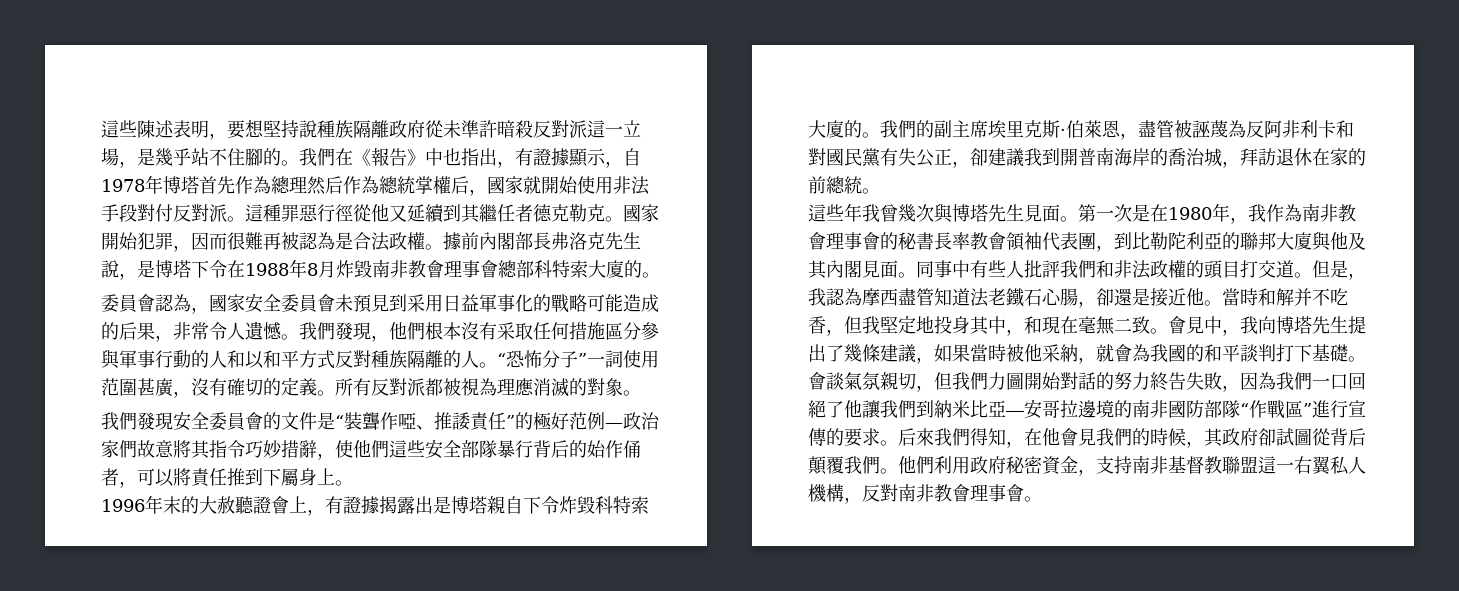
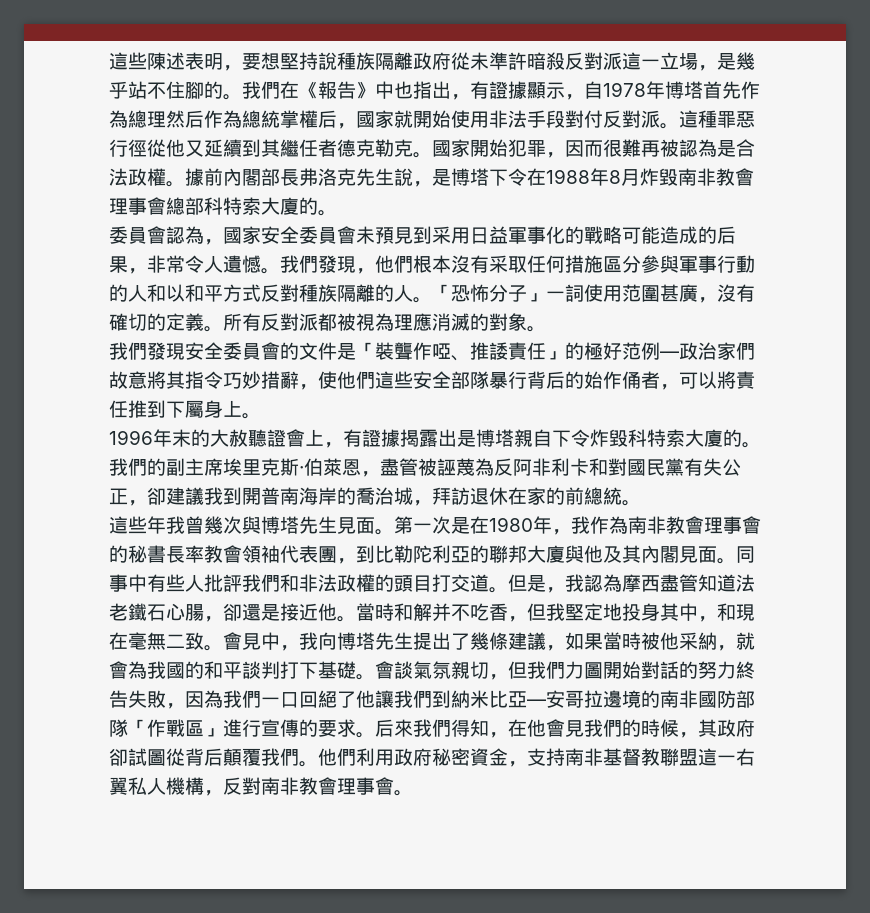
[497,353,506,366] “ -> [432,284,451,300] 「
[578,353,587,366] ” -> [527,293,546,302] 」
[335,415,344,428] “ -> [356,342,375,358] 「
[506,415,515,428] ” -> [546,351,565,360] 」
[1240,400,1312,419] “作戰區” -> [128,719,223,737] 「作戰區」

